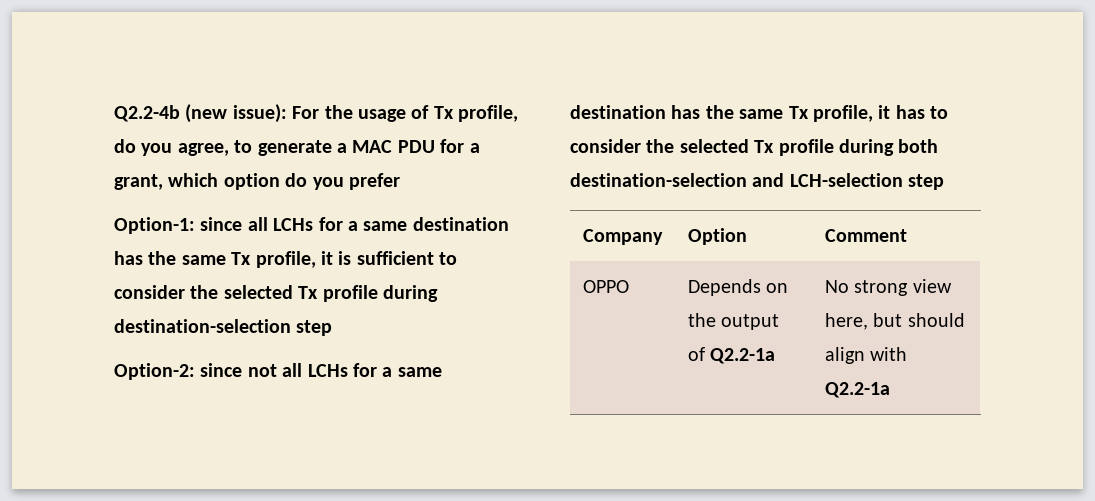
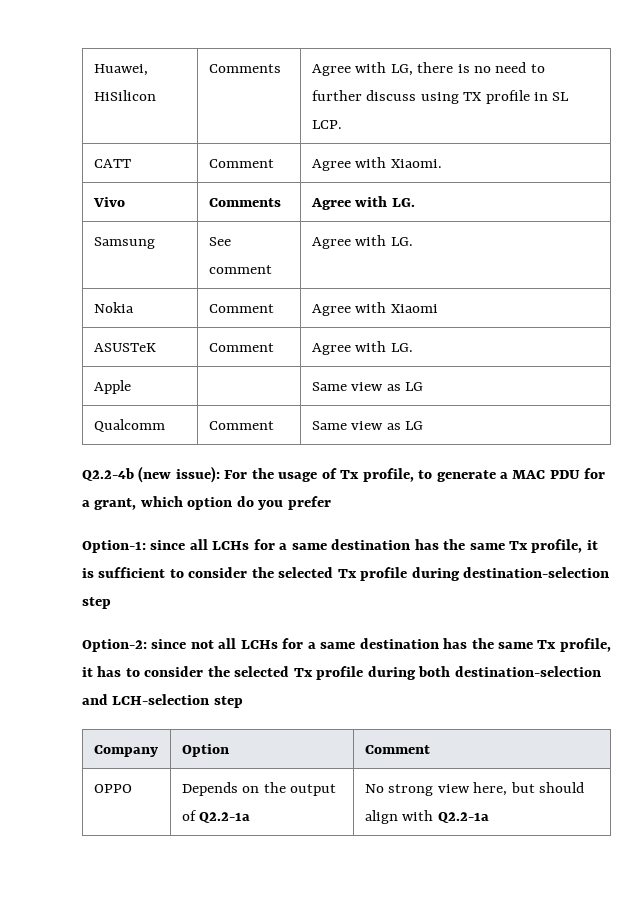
(114, 113) none -> [93,64,148,76] [93,90,156,101] [208,64,281,73] [311,62,545,76] [311,90,570,104] [311,120,342,129] [93,159,131,168] [208,159,274,168] [311,157,442,171] [92,197,125,207] [208,198,281,207] [310,196,415,210] [93,237,155,249] [208,237,231,246] [208,265,272,274] [311,235,413,249] [93,302,134,313] [208,304,274,313] [311,302,438,316] [93,343,156,352] [208,343,274,352] [311,341,413,355] [93,380,131,394] [311,382,424,391] [93,419,165,432] [208,421,274,430] [311,421,424,430] Huawei, HiSilicon | Comments | Agree with LG, there is no need to further discuss using TX profile in SL LCP. // CATT | Comment | Agree with Xiaomi. // Vivo | Comments | Agree with LG. // Samsung | See comment | Agree with LG. // Nokia | Comment | Agree with Xiaomi // ASUSTeK | Comment | Agree with LG. // Apple | | Same view as LG // Qualcomm | Comment | Same view as LG //
[114,139,229,156] do you agree, -> (414, 475) none

